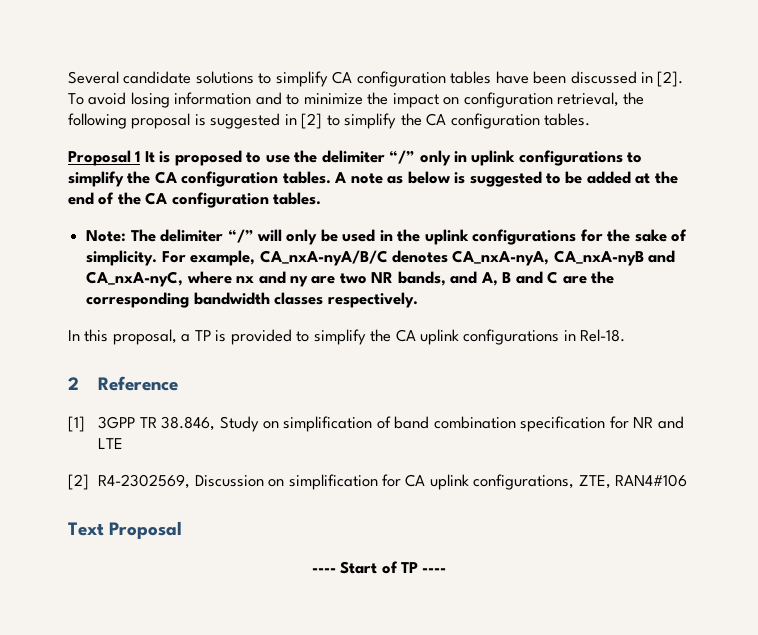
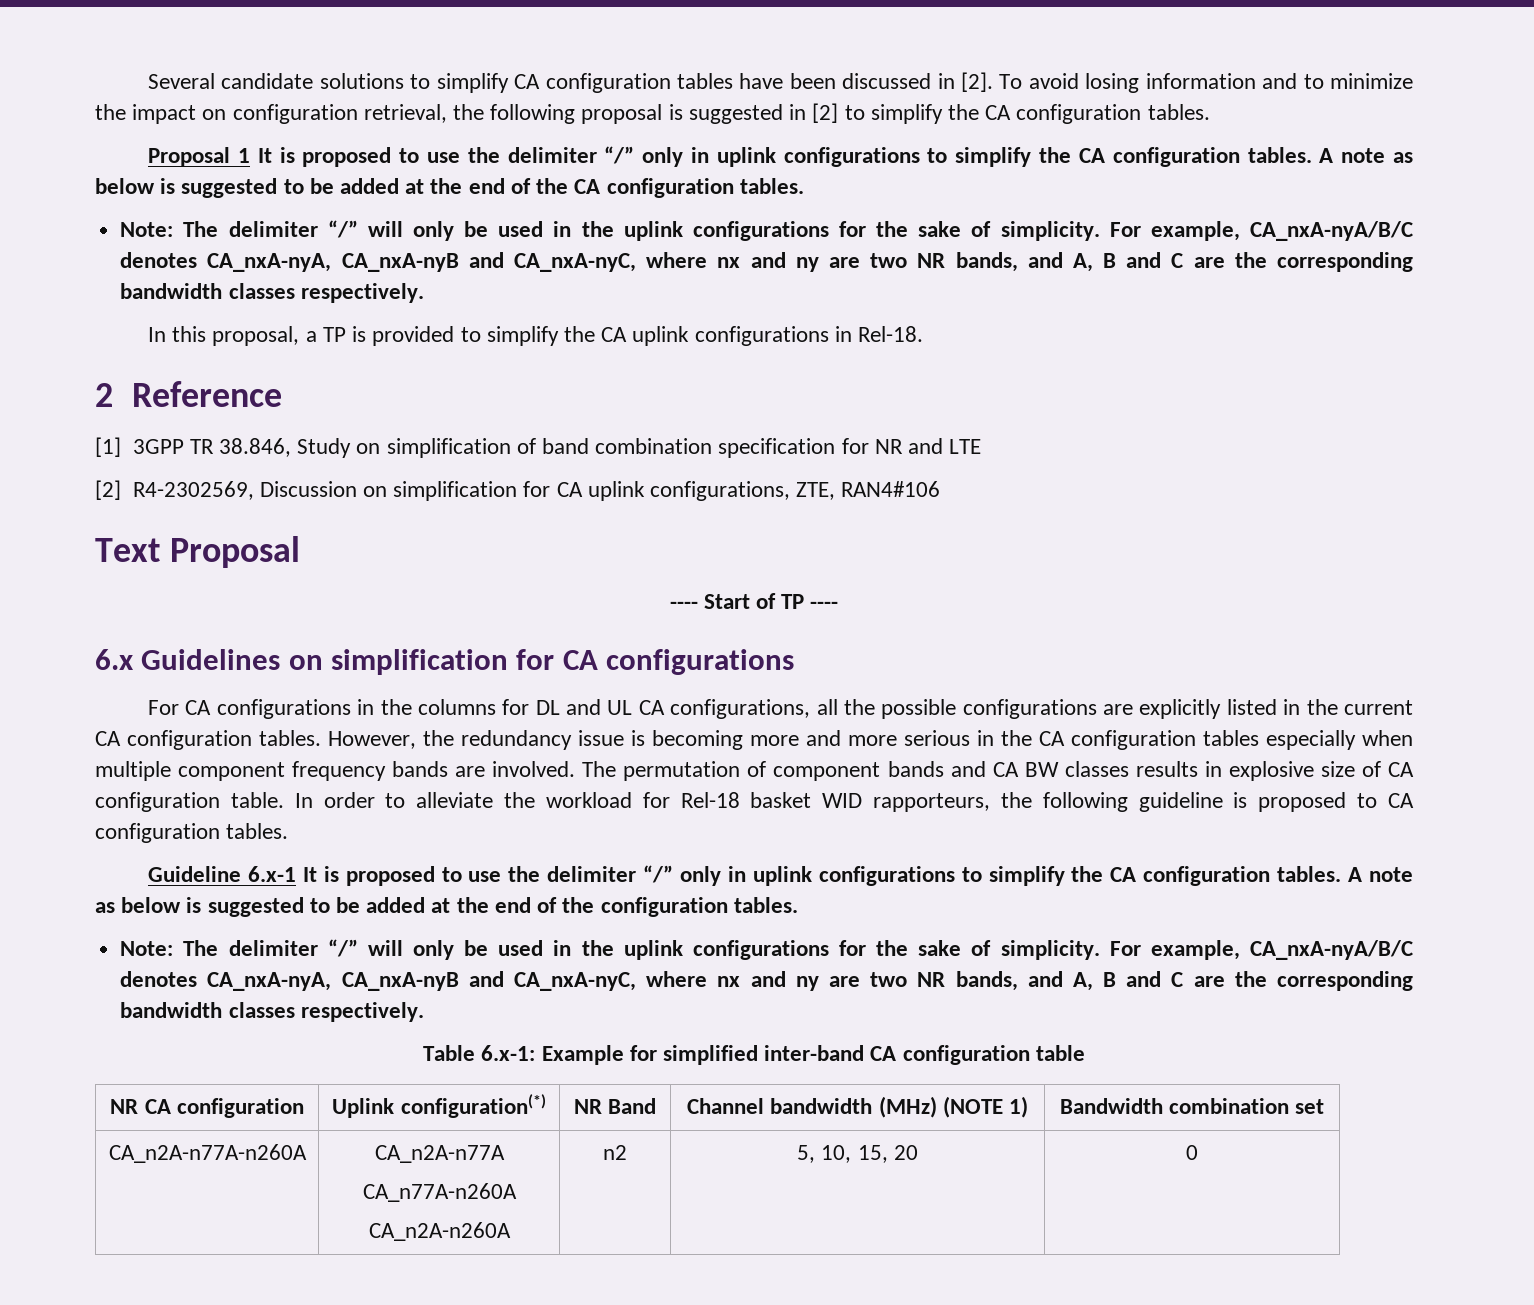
(447, 570) none -> [95,649,795,675] [148,699,1413,719] [95,730,1413,750] [95,761,1414,781] [95,792,1415,812] [95,823,289,843] [148,865,1414,886] [95,897,798,917] [120,939,1413,960] [120,971,1413,991] [120,1002,424,1022] [423,1045,1085,1065] [110,1098,304,1118] [332,1094,546,1118] [573,1098,657,1114] [687,1096,1028,1118] [1059,1098,1325,1114] [108,1144,307,1163] [374,1145,505,1163] [362,1183,517,1202] [368,1222,511,1241] [603,1145,627,1160] [797,1145,918,1163] [1186,1145,1198,1160] // 6.x Guidelines on simplification for CA configurations // For CA configurations in the columns for DL and UL CA configurations, all the possible configurations are explicitly listed in the current CA configuration tables. However, the redundancy issue is becoming more and more serious in the CA configuration tables especially when multiple component frequency bands are involved. The permutation of component bands and CA BW classes results in explosive size of CA configuration table. In order to alleviate the workload for Rel-18 basket WID rapporteurs, the following guideline is proposed to CA configuration tables. // Guideline 6.x-1 It is proposed to use the delimiter “/” only in uplink configurations to simplify the CA configuration tables. A note as below is suggested to be added at the end of the configuration tables. // Note: The delimiter “/” will only be used in the uplink configurations for the sake of simplicity. For example, CA_nxA-nyA/B/C denotes CA_nxA-nyA, CA_nxA-nyB and CA_nxA-nyC, where nx and ny are two NR bands, and A, B and C are the corresponding bandwidth classes respectively. // Table 6.x-1: Example for simplified inter-band CA configuration table // NR CA configuration | Uplink configuration(*) | NR Band | Channel bandwidth (MHz) (NOTE 1) | Bandwidth combination set // CA_n2A-n77A-n260A | CA_n2A-n77A // CA_n77A-n260A // CA_n2A-n260A | n2 | 5, 10, 15, 20 | 0

